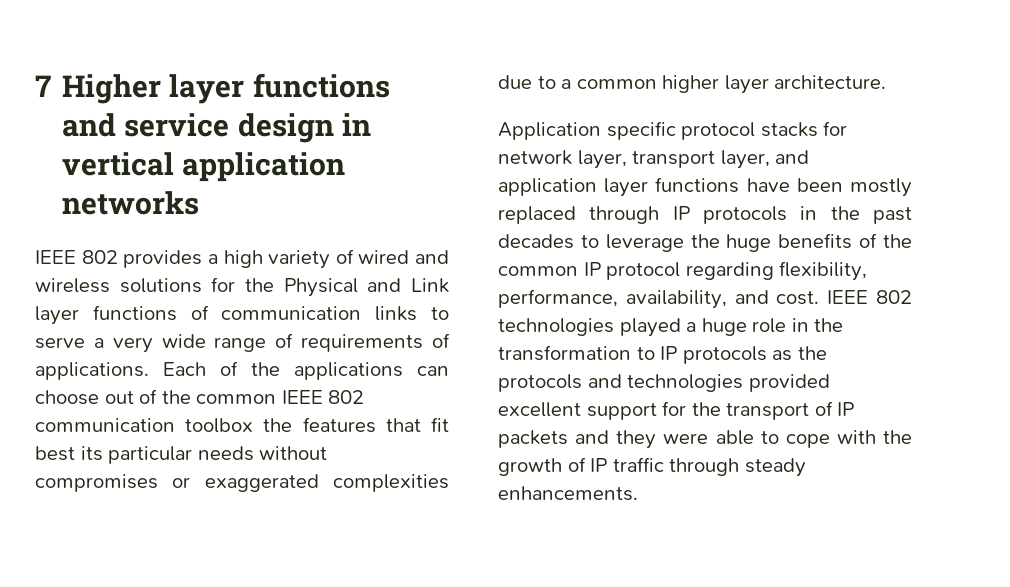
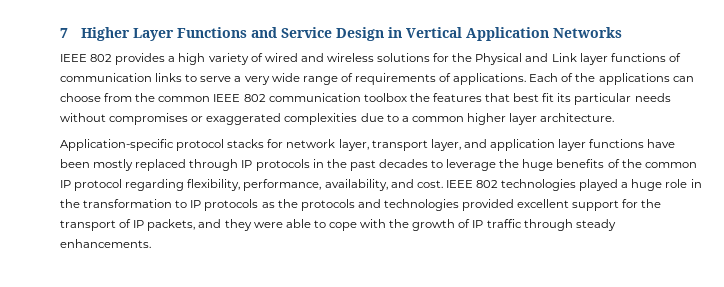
[169,73,390,104] [62,113,371,143] [62,152,346,182] [62,191,200,215] layer functions and service design in vertical application networks -> [132,27,622,41] Layer Functions and Service Design in Vertical Application Networks
[104,389,158,404] out of -> [104,93,133,102] from
[430,417,449,432] [35,446,75,461] fit best -> [513,93,555,102] best fit
[498,121,676,140] Application specific -> [60,139,174,151] Application-specific
[498,430,568,448] packets -> [147,219,196,231] packets,

